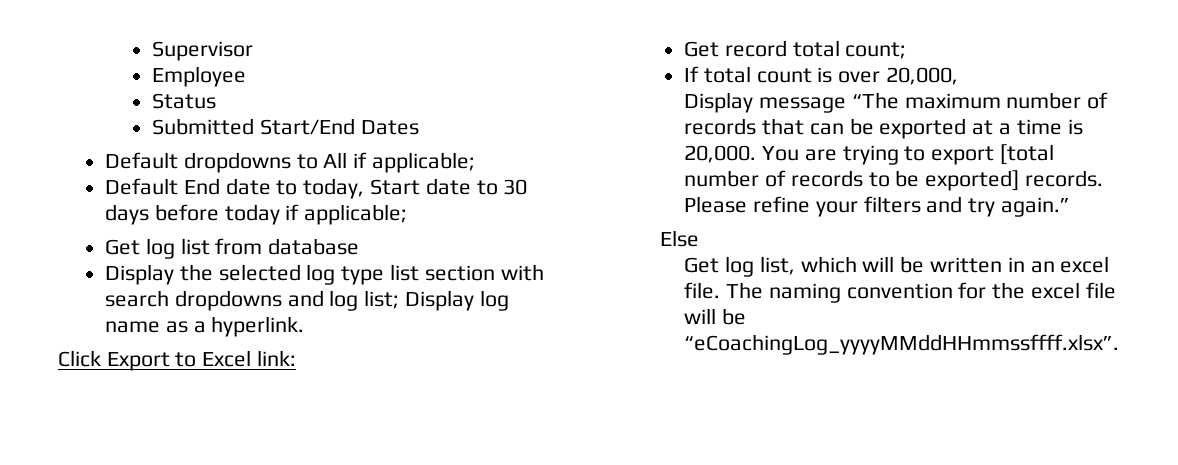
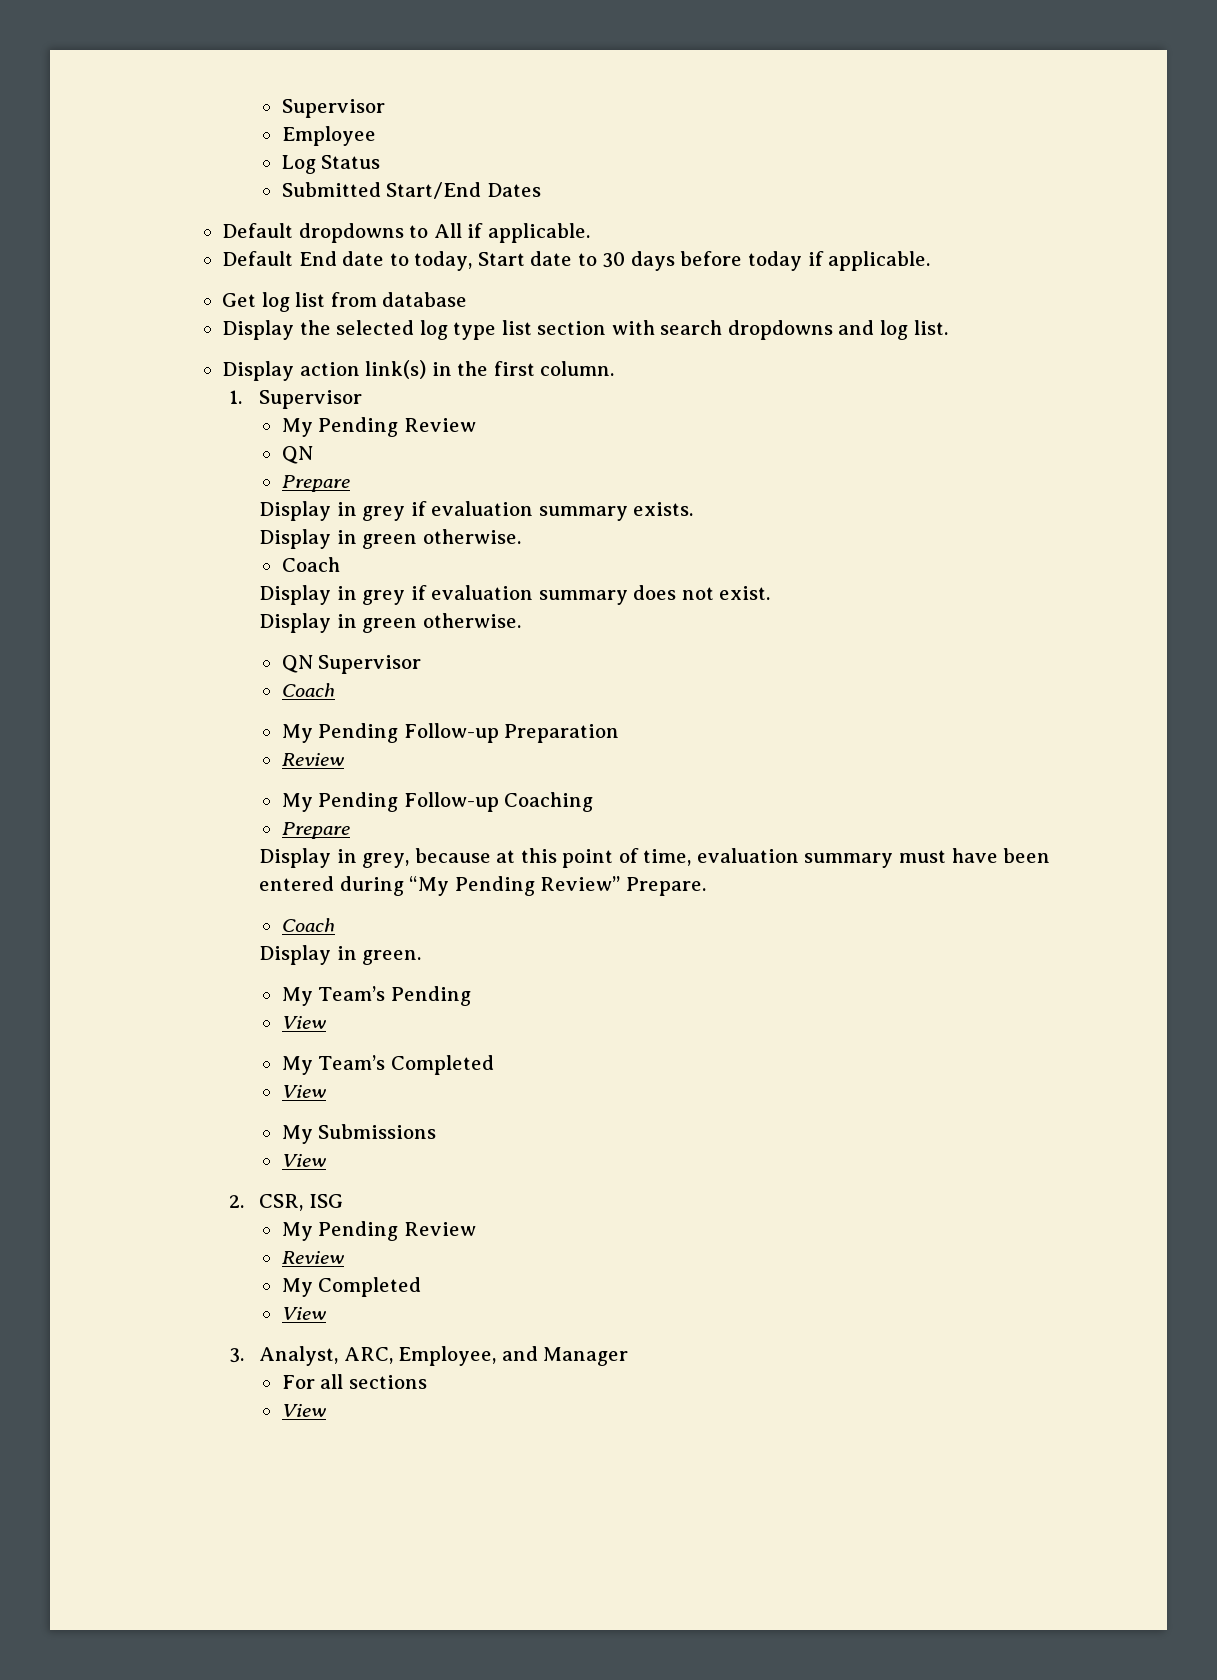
(247, 76) none -> [281,155,316,174] Log
[372,152,476,173] applicable; -> [487,223,590,243] applicable.
[304,204,408,225] applicable; -> [828,251,931,271] applicable.
[364,290,509,311] [105,316,305,337] [57,350,296,371] [684,40,907,59] [684,66,959,85] [684,92,1109,113] [684,118,1083,139] [684,144,1054,165] [684,170,1103,191] [684,196,1070,217] [660,230,700,247] [684,256,1110,277] [684,282,1116,303] [684,308,746,325] [684,334,1120,355] list; Display log name as a hyperlink. // Click Export to Excel link: // Get record total count; // If total count is over 20,000, // Display message “The maximum number of records that can be exported at a time is 20,000. You are trying to export [total number of records to be exported] records. Please refine your filters and try again.” // Else // Get log list, which will be written in an excel file. The naming convention for the excel file will be “eCoachingLog_yyyyMMddHHmmssffff.xlsx”. -> [913,320,948,335] [222,360,615,381] [229,390,363,409] [281,417,476,437] [281,446,313,464] [281,475,350,492] [259,501,694,521] [259,529,521,549] [281,557,340,572] [259,585,771,605] [259,613,521,633] [281,655,422,674] [281,683,335,697] [281,723,620,743] [281,753,344,766] [281,792,594,812] [281,822,350,839] [259,848,1051,868] [259,876,706,896] [281,918,335,932] [259,945,422,965] [281,986,471,1006] [281,1016,326,1029] [281,1055,494,1075] [281,1085,326,1098] [281,1124,437,1144] [281,1154,326,1167] [229,1194,343,1211] [281,1221,476,1241] [281,1251,344,1264] [281,1277,422,1297] [281,1307,326,1320] [229,1346,629,1366] [281,1374,427,1389] [281,1404,326,1417] list. // Display action link(s) in the first column. // 1. Supervisor // My Pending Review // QN // Prepare // Display in grey if evaluation summary exists. // Display in green otherwise. // Coach // Display in grey if evaluation summary does not exist. // Display in green otherwise. // QN Supervisor // Coach // My Pending Follow-up Preparation // Review // My Pending Follow-up Coaching // Prepare // Display in grey, because at this point of time, evaluation summary must have been entered during “My Pending Review” Prepare. // Coach // Display in green. // My Team’s Pending // View // My Team’s Completed // View // My Submissions // View // 2. CSR, ISG // My Pending Review // Review // My Completed // View // 3. Analyst, ARC, Employee, and Manager // For all sections // View

